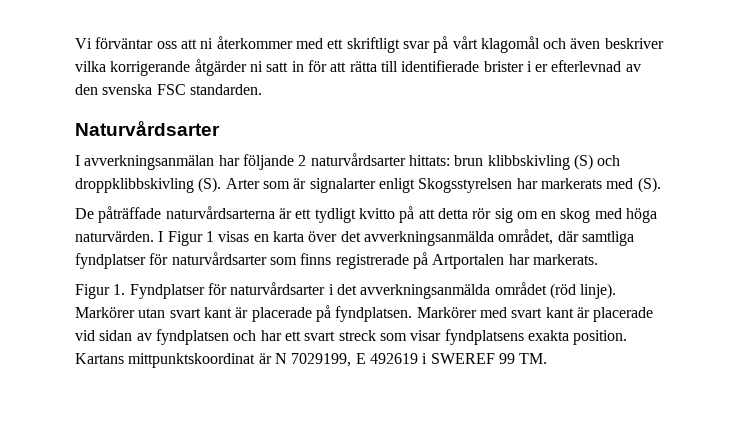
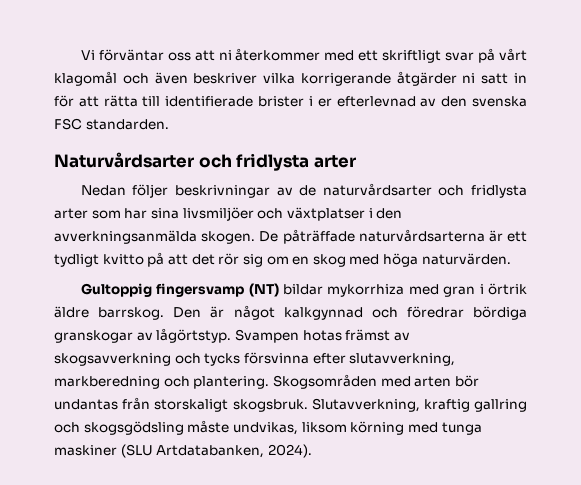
[75,153,621,170] [75,177,661,193] // I avverkningsanmälan har följande 2 naturvårdsarter hittats: brun klibbskivling (S) och droppklibbskivling (S). Arter som är signalarter enligt Skogsstyrelsen har markerats med (S). // -> [198,153,356,171] [80,183,527,198] [54,207,403,221] [54,230,256,244] och fridlysta arter // Nedan följer beskrivningar av de naturvårdsarter och fridlysta arter som har sina livsmiljöer och växtplatser i den avverkningsanmälda skogen.
[437,208,468,219] detta -> [191,254,215,265] det
[158,229,634,246] [75,252,598,269] [75,282,617,299] [75,305,654,322] [75,329,628,345] [75,353,548,368] I Figur 1 visas en karta över det avverkningsanmälda området, där samtliga fyndplatser för naturvårdsarter som finns registrerade på Artportalen har markerats. // Figur 1. Fyndplatser för naturvårdsarter i det avverkningsanmälda området (röd linje). Markörer utan svart kant är placerade på fyndplatsen. Markörer med svart kant är placerade vid sidan av fyndplatsen och har ett svart streck som visar fyndplatsens exakta position. Kartans mittpunktskoordinat är N 7029199, E 492619 i SWEREF 99 TM. -> [80,283,527,297] [54,305,527,320] [54,328,410,343] [54,352,456,366] [54,374,479,389] [54,397,527,412] [54,420,482,435] [54,444,312,458] // Gultoppig fingersvamp (NT) bildar mykorrhiza med gran i örtrik äldre barrskog. Den är något kalkgynnad och föredrar bördiga granskogar av lågörtstyp. Svampen hotas främst av skogsavverkning och tycks försvinna efter slutavverkning, markberedning och plantering. Skogsområden med arten bör undantas från storskaligt skogsbruk. Slutavverkning, kraftig gallring och skogsgödsling måste undvikas, liksom körning med tunga maskiner (SLU Artdatabanken, 2024).

